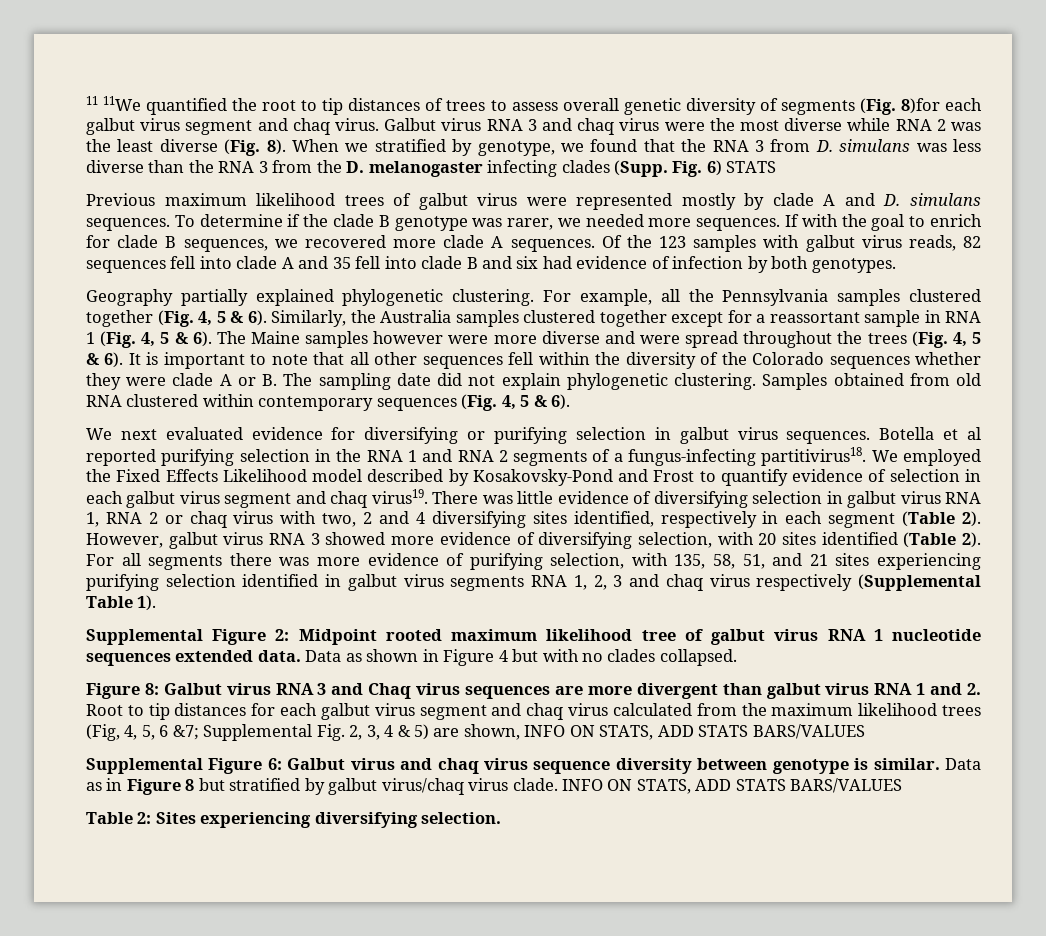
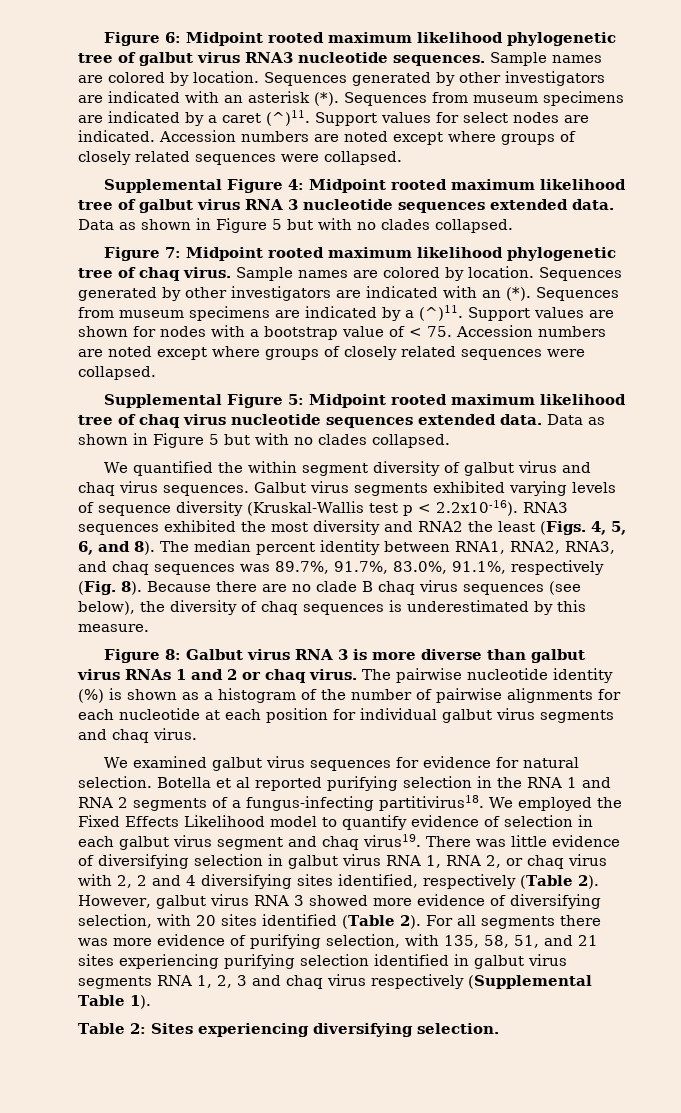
[86,96,983,115] [86,118,982,135] [86,139,981,156] [86,160,777,177] [86,193,981,210] [86,214,982,231] [86,235,981,252] [86,256,896,273] [86,289,982,306] [86,310,981,327] [86,331,981,348] [86,352,982,369] [86,373,982,390] [86,394,571,411] [86,427,871,444] 11 11We quantified the root to tip distances of trees to assess overall genetic diversity of segments (Fig. 8)for each galbut virus segment and chaq virus. Galbut virus RNA 3 and chaq virus were the most diverse while RNA 2 was the least diverse (Fig. 8). When we stratified by genotype, we found that the RNA 3 from D. simulans was less diverse than the RNA 3 from the D. melanogaster infecting clades (Supp. Fig. 6) STATS // Previous maximum likelihood trees of galbut virus were represented mostly by clade A and D. simulans sequences. To determine if the clade B genotype was rarer, we needed more sequences. If with the goal to enrich for clade B sequences, we recovered more clade A sequences. Of the 123 samples with galbut virus reads, 82 sequences fell into clade A and 35 fell into clade B and six had evidence of infection by both genotypes. // Geography partially explained phylogenetic clustering. For example, all the Pennsylvania samples clustered together (Fig. 4, 5 & 6). Similarly, the Australia samples clustered together except for a reassortant sample in RNA 1 (Fig. 4, 5 & 6). The Maine samples however were more diverse and were spread throughout the trees (Fig. 4, 5 & 6). It is important to note that all other sequences fell within the diversity of the Colorado sequences whether they were clade A or B. The sampling date did not explain phylogenetic clustering. Samples obtained from old RNA clustered within contemporary sequences (Fig. 4, 5 & 6). // We next evaluated evidence for diversifying or purifying selection in galbut virus sequences. -> [104,32,617,46] [78,52,602,66] [78,71,605,86] [78,91,624,106] [78,110,589,126] [78,130,576,145] [78,151,402,165] [104,179,627,193] [78,199,614,213] [78,218,513,233] [104,247,617,261] [78,266,622,281] [78,286,619,301] [78,305,614,321] [78,325,606,340] [78,346,585,360] [78,366,156,380] [104,394,627,408] [78,414,605,428] [78,433,450,448] [104,461,592,476] [78,481,616,496] [78,500,568,516] [78,520,626,535] [78,540,615,555] [78,560,604,575] [78,580,581,595] [78,600,586,615] [78,624,149,632] [104,649,586,663] [77,668,613,683] [78,688,621,703] [78,708,614,723] [78,728,197,743] [104,756,580,771] [78,776,152,788] Figure 6: Midpoint rooted maximum likelihood phylogenetic tree of galbut virus RNA3 nucleotide sequences. Sample names are colored by location. Sequences generated by other investigators are indicated with an asterisk (*). Sequences from museum specimens are indicated by a caret (^)11. Support values for select nodes are indicated. Accession numbers are noted except where groups of closely related sequences were collapsed. // Supplemental Figure 4: Midpoint rooted maximum likelihood tree of galbut virus RNA 3 nucleotide sequences extended data. Data as shown in Figure 5 but with no clades collapsed. // Figure 7: Midpoint rooted maximum likelihood phylogenetic tree of chaq virus. Sample names are colored by location. Sequences generated by other investigators are indicated with an (*). Sequences from museum specimens are indicated by a (^)11. Support values are shown for nodes with a bootstrap value of < 75. Accession numbers are noted except where groups of closely related sequences were collapsed. // Supplemental Figure 5: Midpoint rooted maximum likelihood tree of chaq virus nucleotide sequences extended data. Data as shown in Figure 5 but with no clades collapsed. // We quantified the within segment diversity of galbut virus and chaq virus sequences. Galbut virus segments exhibited varying levels of sequence diversity (Kruskal-Wallis test p < 2.2x10-16). RNA3 sequences exhibited the most diversity and RNA2 the least (Figs. 4, 5, 6, and 8). The median percent identity between RNA1, RNA2, RNA3, and chaq sequences was 89.7%, 91.7%, 83.0%, 91.1%, respectively (Fig. 8). Because there are no clade B chaq virus sequences (see below), the diversity of chaq sequences is underestimated by this measure. // Figure 8: Galbut virus RNA 3 is more diverse than galbut virus RNAs 1 and 2 or chaq virus. The pairwise nucleotide identity (%) is shown as a histogram of the number of pairwise alignments for each nucleotide at each position for individual galbut virus segments and chaq virus. // We examined galbut virus sequences for evidence for natural selection.
[367,469,695,486] described by Kosakovsky-Pond and Frost -> (317, 821) none
[148,512,158,524] 2 -> [486,855,501,868] 2,
[322,513,357,527] two, -> [117,875,132,888] 2,
[762,511,896,528] in each segment -> (516, 881) none
[86,629,982,645] [86,649,737,666] [86,683,982,699] [86,703,982,720] [86,724,865,741] [86,758,982,774] [86,778,903,795] // Supplemental Figure 2: Midpoint rooted maximum likelihood tree of galbut virus RNA 1 nucleotide sequences extended data. Data as shown in Figure 4 but with no clades collapsed. // Figure 8: Galbut virus RNA 3 and Chaq virus sequences are more divergent than galbut virus RNA 1 and 2. Root to tip distances for each galbut virus segment and chaq virus calculated from the maximum likelihood trees (Fig, 4, 5, 6 &7; Supplemental Fig. 2, 3, 4 & 5) are shown, INFO ON STATS, ADD STATS BARS/VALUES // Supplemental Figure 6: Galbut virus and chaq virus sequence diversity between genotype is similar. Data as in Figure 8 but stratified by galbut virus/chaq virus clade. INFO ON STATS, ADD STATS BARS/VALUES -> (151, 1002) none

